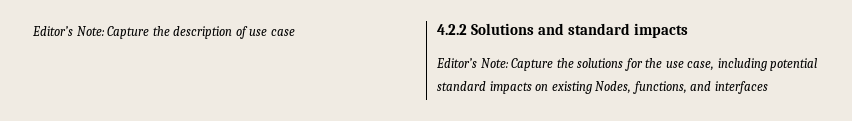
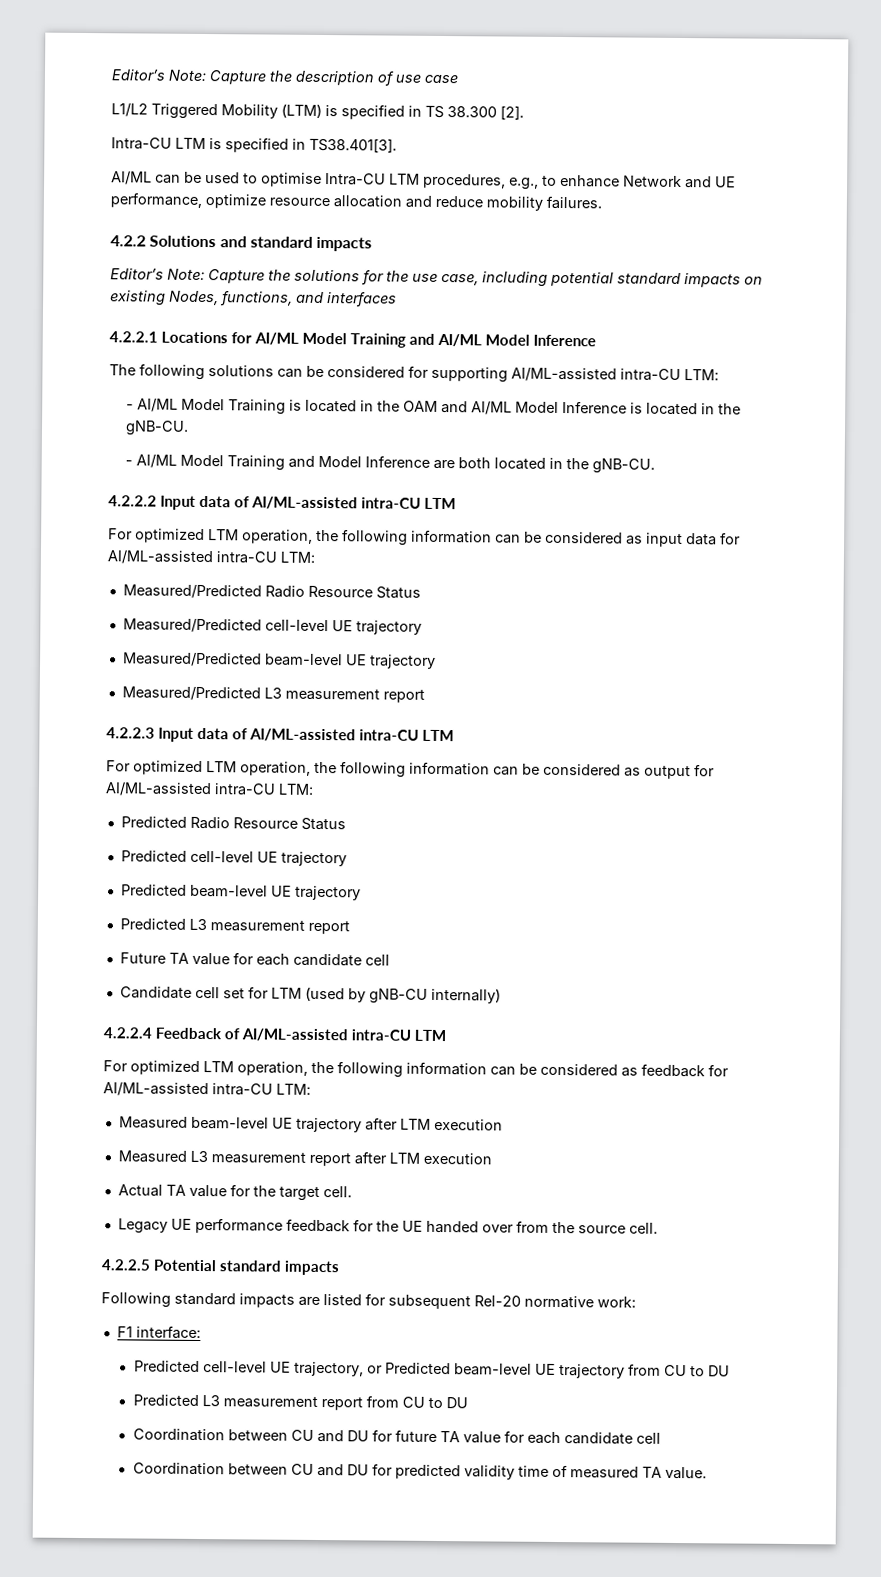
(295, 32) none -> [111,103,524,120] [111,137,397,153] [111,171,736,190] [110,192,602,211] // L1/L2 Triggered Mobility (LTM) is specified in TS 38.300 [2]. // Intra-CU LTM is specified in TS38.401[3]. // AI/ML can be used to optimise Intra-CU LTM procedures, e.g., to enhance Network and UE performance, optimize resource allocation and reduce mobility failures.
(768, 87) none -> [109,331,596,348] [109,363,719,383] [125,398,741,416] [124,420,189,436] [124,454,655,474] [108,495,456,510] [108,528,741,548] [107,550,315,565] [122,584,421,599] [122,618,422,635] [122,652,436,669] [121,686,425,703] [106,727,454,742] [106,760,715,780] [105,782,314,797] [120,816,346,831] [120,850,347,867] [120,884,361,901] [119,918,350,935] [119,952,390,967] [119,986,501,1004] [103,1027,446,1042] [103,1060,729,1078] [103,1082,311,1097] [118,1116,503,1133] [117,1150,492,1167] [117,1184,352,1202] [117,1217,658,1234] [101,1259,340,1276] [101,1292,636,1310] [116,1325,201,1340] [133,1360,730,1379] [132,1394,468,1411] [132,1428,661,1445] [132,1462,707,1480] // 4.2.2.1 Locations for AI/ML Model Training and AI/ML Model Inference // The following solutions can be considered for supporting AI/ML-assisted intra-CU LTM: // - AI/ML Model Training is located in the OAM and AI/ML Model Inference is located in the gNB-CU. // - AI/ML Model Training and Model Inference are both located in the gNB-CU. // 4.2.2.2 Input data of AI/ML-assisted intra-CU LTM // For optimized LTM operation, the following information can be considered as input data for AI/ML-assisted intra-CU LTM: // Measured/Predicted Radio Resource Status // Measured/Predicted cell-level UE trajectory // Measured/Predicted beam-level UE trajectory // Measured/Predicted L3 measurement report // 4.2.2.3 Input data of AI/ML-assisted intra-CU LTM // For optimized LTM operation, the following information can be considered as output for AI/ML-assisted intra-CU LTM: // Predicted Radio Resource Status // Predicted cell-level UE trajectory // Predicted beam-level UE trajectory // Predicted L3 measurement report // Future TA value for each candidate cell // Candidate cell set for LTM (used by gNB-CU internally) // 4.2.2.4 Feedback of AI/ML-assisted intra-CU LTM // For optimized LTM operation, the following information can be considered as feedback for AI/ML-assisted intra-CU LTM: // Measured beam-level UE trajectory after LTM execution // Measured L3 measurement report after LTM execution // Actual TA value for the target cell. // Legacy UE performance feedback for the UE handed over from the source cell. // 4.2.2.5 Potential standard impacts // Following standard impacts are listed for subsequent Rel-20 normative work: // F1 interface: // Predicted cell-level UE trajectory, or Predicted beam-level UE trajectory from CU to DU // Predicted L3 measurement report from CU to DU // Coordination between CU and DU for future TA value for each candidate cell // Coordination between CU and DU for predicted validity time of measured TA value.

